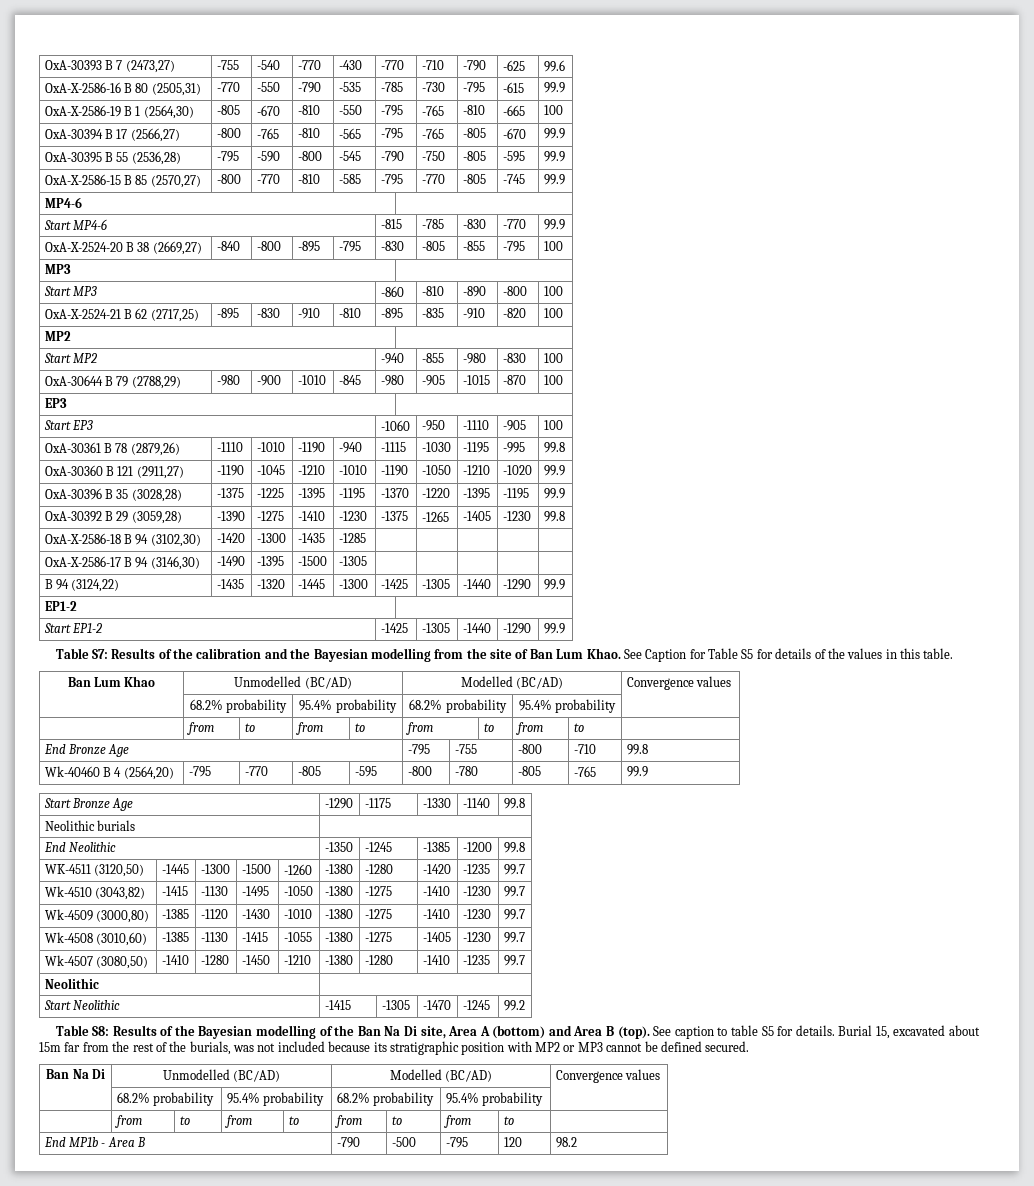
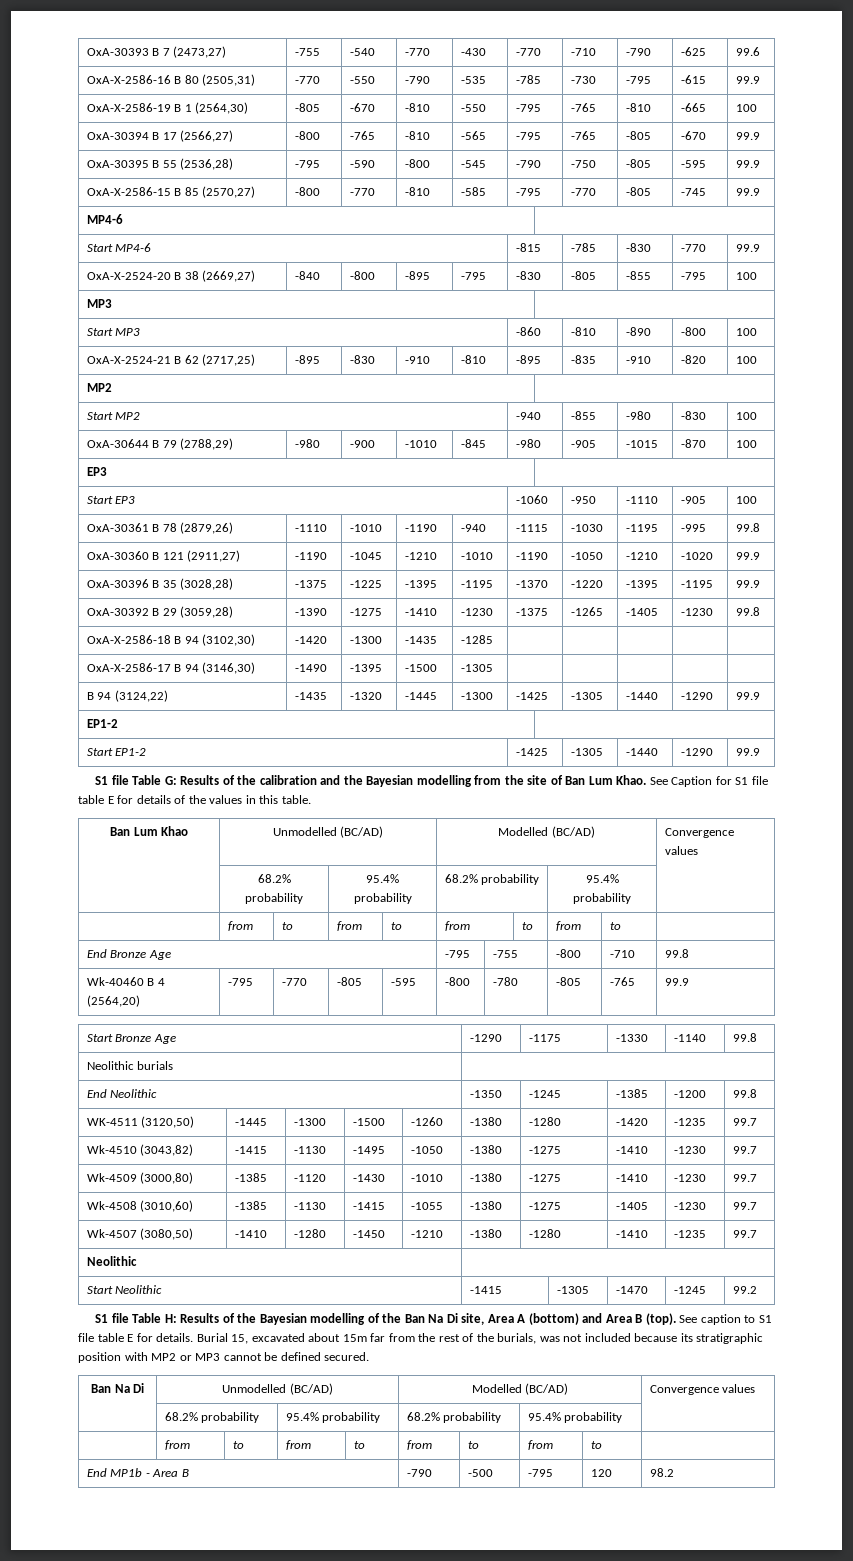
[55,648,108,659] Table S7: -> [95,775,177,785] S1 file Table G:
[708,648,754,659] Table S5 -> [735,776,768,785] [78,795,114,804] S1 file table E
[55,1025,110,1036] Table S8: -> [95,1313,177,1323] S1 file Table H:
[730,1025,774,1036] table S5 -> [758,1315,772,1323] [78,1333,134,1342] S1 file table E

